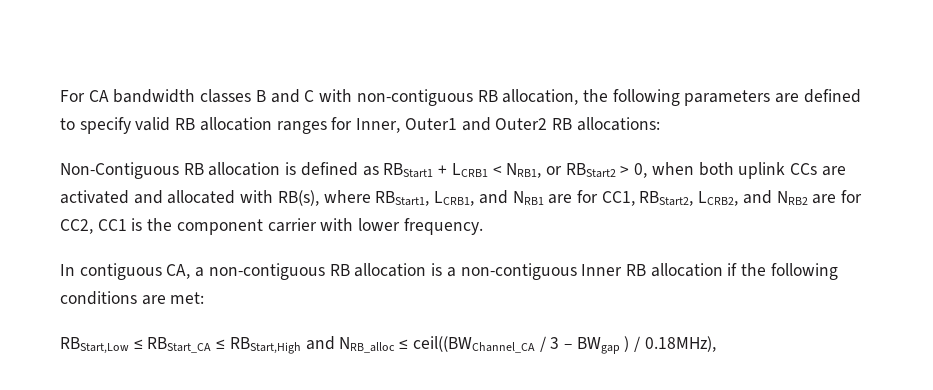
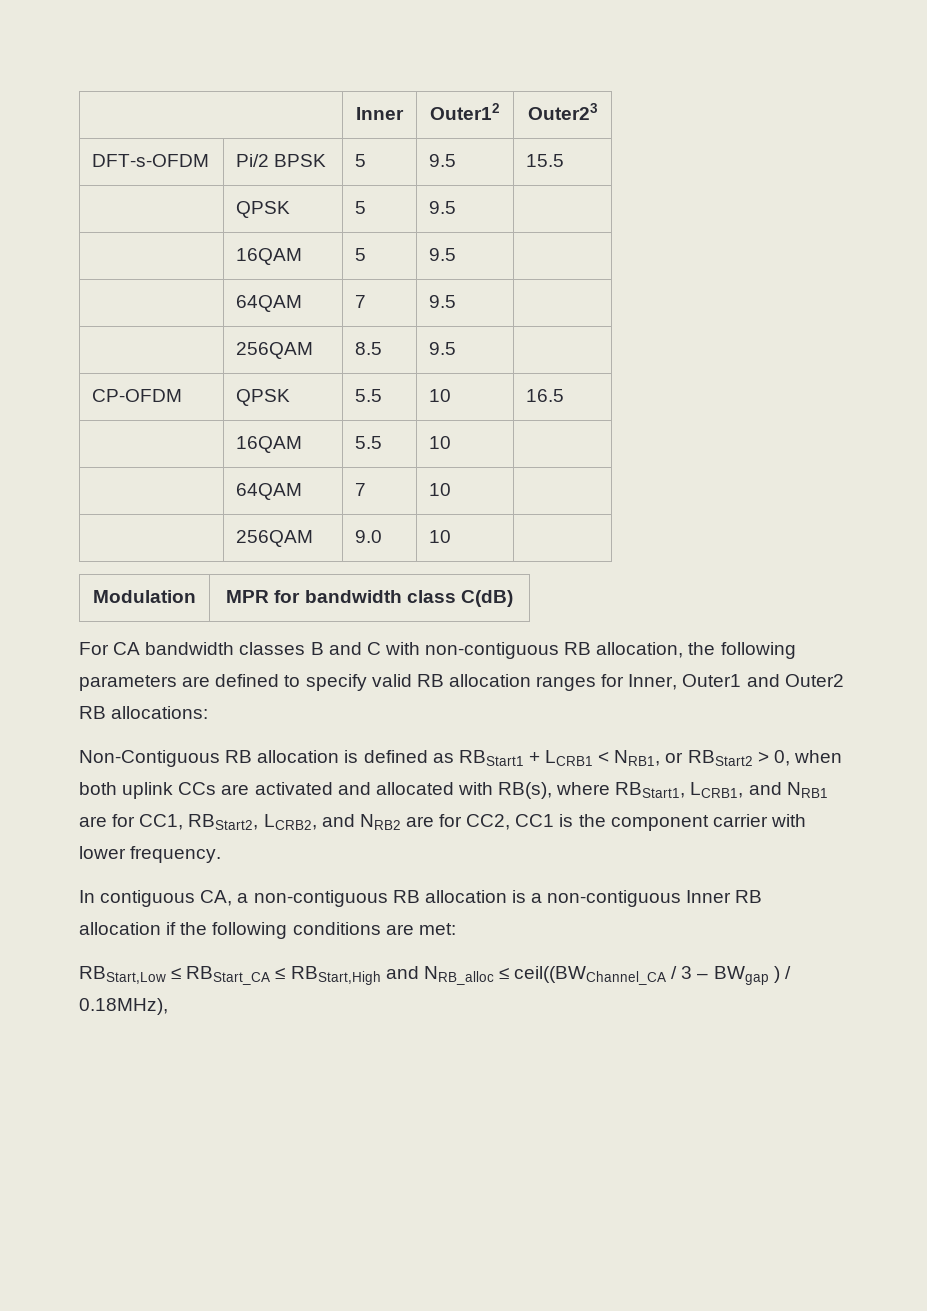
(60, 96) none -> [356,107,404,120] [430,103,500,120] [527,103,598,120] [92,154,210,167] [236,154,327,167] [355,154,367,167] [429,154,457,167] [526,154,565,167] [236,201,291,218] [355,201,367,214] [429,201,457,214] [236,248,303,265] [355,248,367,261] [429,248,457,261] [236,295,303,312] [355,295,367,308] [429,295,457,308] [236,342,314,359] [355,342,383,355] [429,342,457,355] [92,389,183,402] [236,389,291,406] [355,389,383,402] [429,389,452,402] [526,389,565,402] [236,436,303,453] [355,436,383,449] [429,436,452,449] [236,483,303,500] [355,483,367,496] [429,483,452,496] [236,530,314,547] [355,530,383,543] [429,530,452,543] [93,590,196,603] [226,590,513,607] | Inner | Outer12 | Outer23 // DFT-s-OFDM | Pi/2 BPSK | 5 | 9.5 | 15.5 // | QPSK | 5 | 9.5 | // | 16QAM | 5 | 9.5 | // | 64QAM | 7 | 9.5 | // | 256QAM | 8.5 | 9.5 | // CP-OFDM | QPSK | 5.5 | 10 | 16.5 // | 16QAM | 5.5 | 10 | // | 64QAM | 7 | 10 | // | 256QAM | 9.0 | 10 | // Modulation | MPR for bandwidth class C(dB) //

